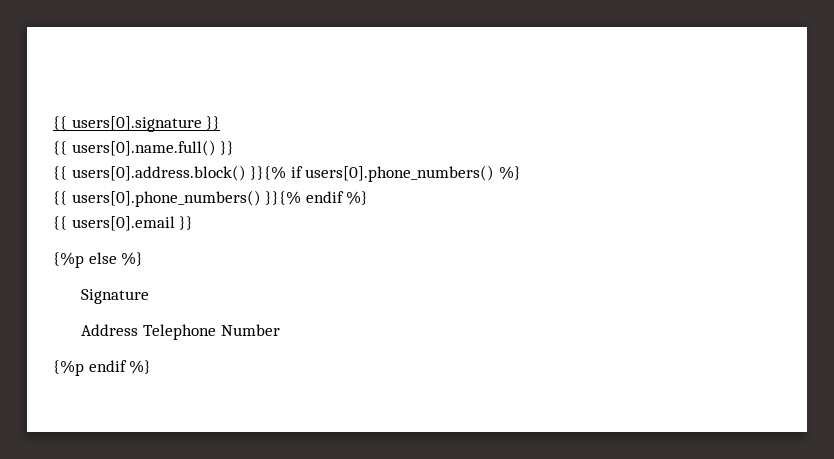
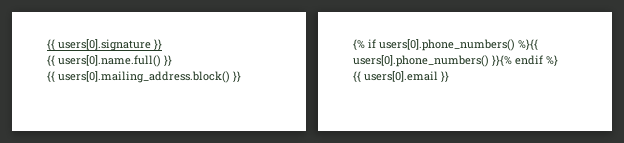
[71,165,521,182] [53,191,67,205] users[0].address.block() }}{% if users[0].phone_numbers() %} // {{ -> [58,71,241,83] [353,39,538,51] users[0].mailing_address.block() }} // {% if users[0].phone_numbers() %}{{
[53,252,144,268] [81,289,150,304] [81,324,280,340] [53,360,152,376] // {%p else %} // Signature // Address Telephone Number // {%p endif %} -> (449, 76) none

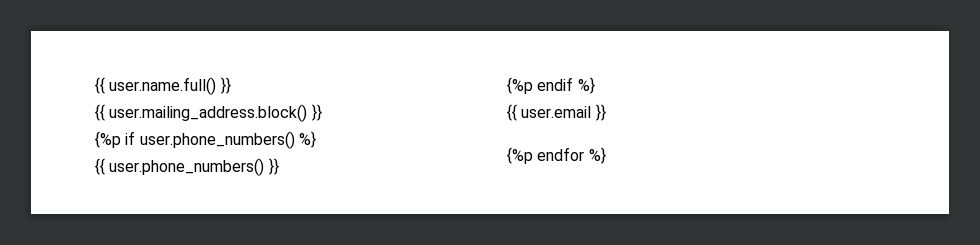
[47,39,162,51] [47,55,172,67] [47,71,241,83] [353,39,538,51] [353,55,512,67] {{ users[0].signature }} // {{ users[0].name.full() }} // {{ users[0].mailing_address.block() }} // {% if users[0].phone_numbers() %}{{ users[0].phone_numbers() }}{% -> [95,77,231,95] [95,104,322,122] [95,131,316,149] [95,158,279,176] [507,77,533,94] {{ user.name.full() }} // {{ user.mailing_address.block() }} // {%p if user.phone_numbers() %} // {{ user.phone_numbers() }} // {%p
[364,71,449,82] users[0].email }} -> [521,104,606,121] [507,147,606,164] user.email }} // {%p endfor %}

